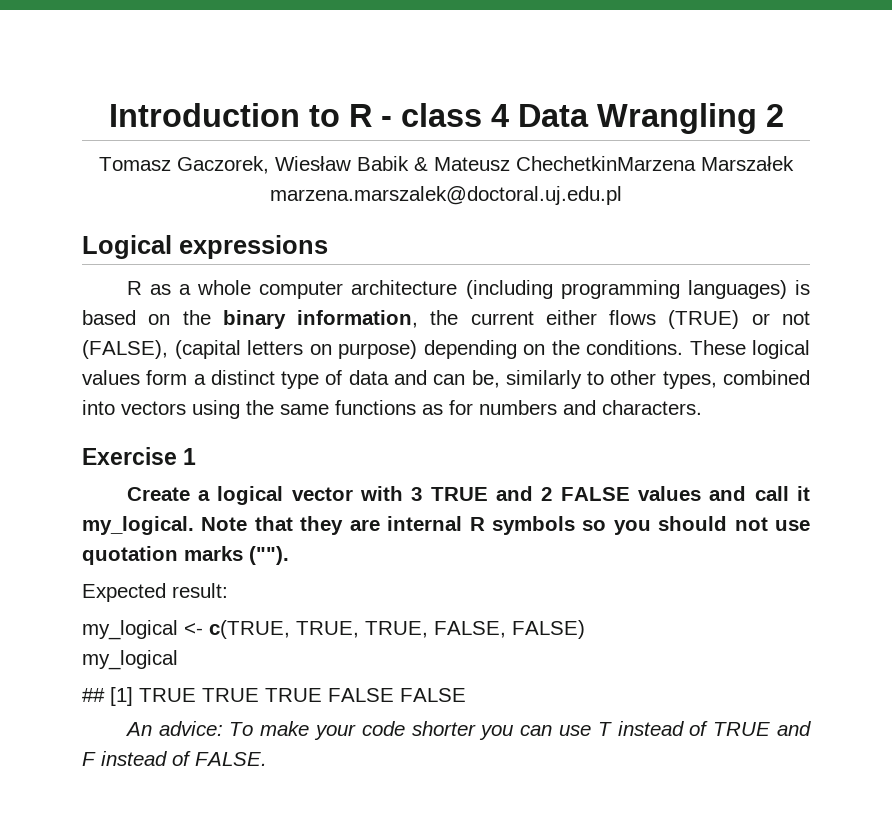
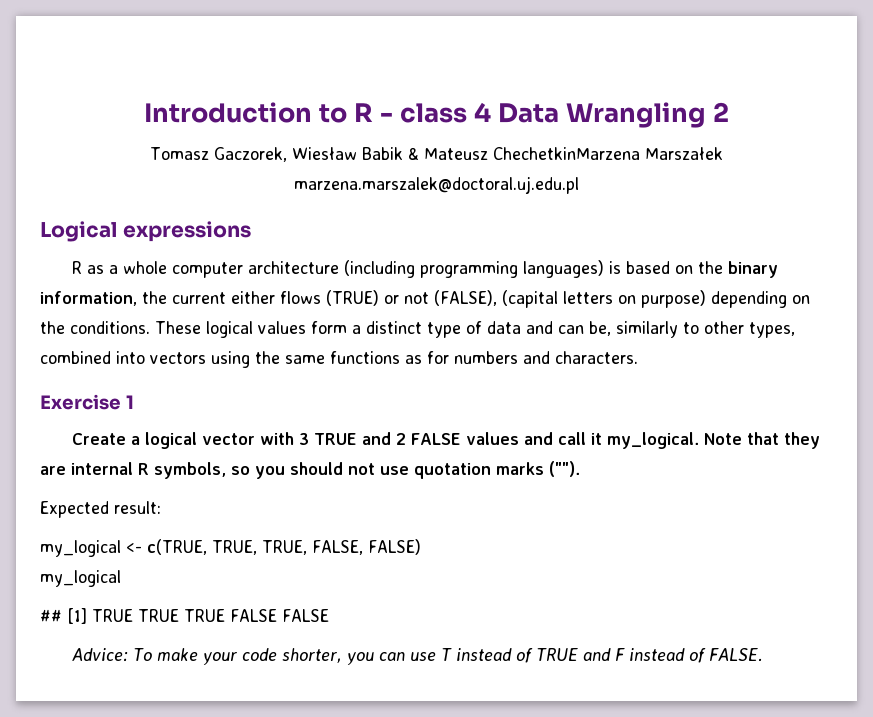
[491,516,575,535] symbols -> [154,462,226,479] symbols,
[124,721,223,736] An advice: -> [71,648,128,662] Advice:
[411,721,476,736] shorter -> [281,648,342,663] shorter,

